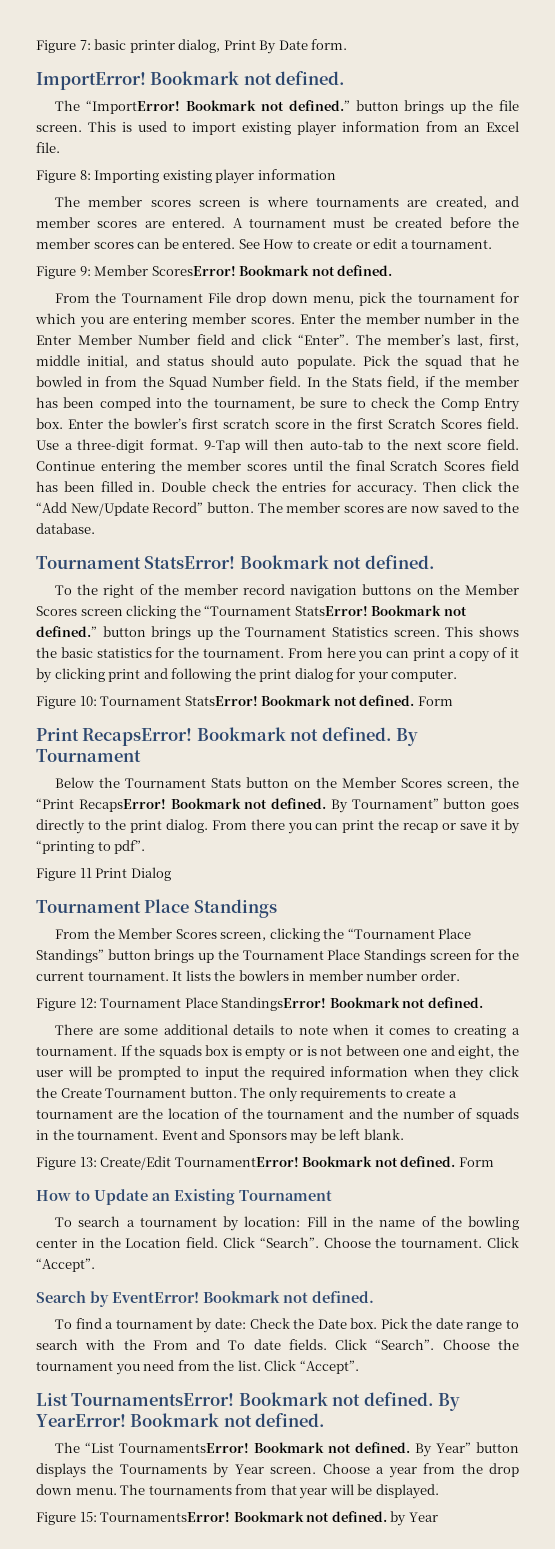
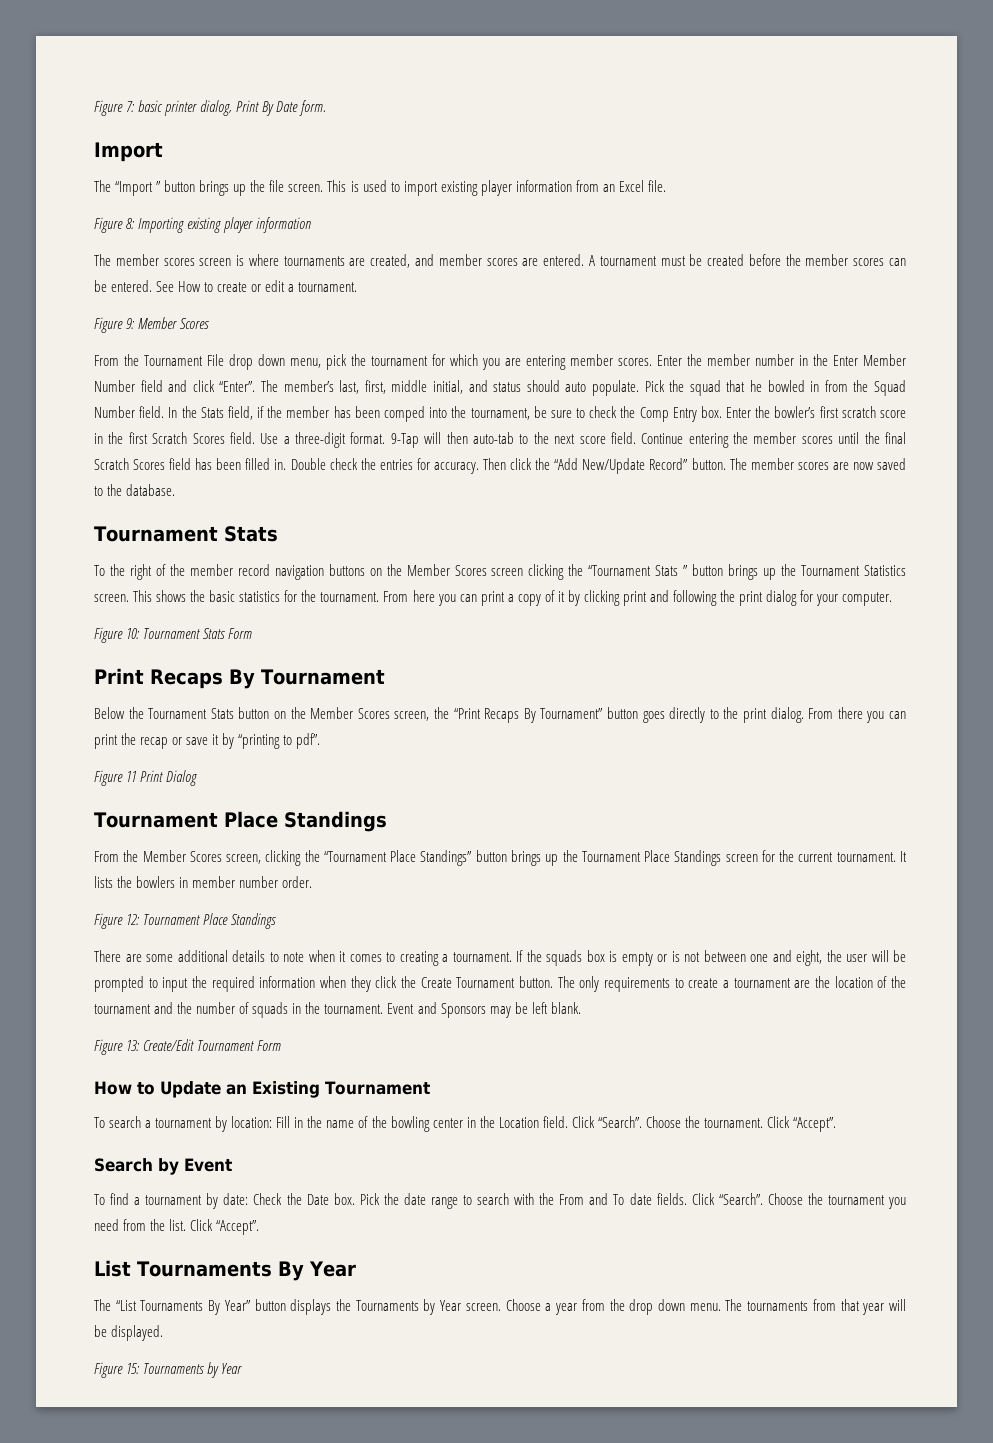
[36,71,346,90] [55,100,350,114] ImportError! Bookmark not defined. // The “ImportError! Bookmark not defined.” -> [94,142,163,162] [94,180,162,196] Import // The “Import ”
[151,265,393,276] ScoresError! Bookmark not defined. -> [180,318,210,329] Scores
[144,555,435,569] StatsError! Bookmark not defined. -> [223,526,278,542] Stats
[294,605,467,616] [36,626,97,637] StatsError! Bookmark not defined.” -> [655,565,689,576] Stats ”
[184,695,453,706] [36,727,392,746] StatsError! Bookmark not defined. Form // Print RecapsError! Bookmark not defined. -> [203,628,253,639] [94,668,223,689] Stats Form // Print Recaps
[78,798,326,812] RecapsError! Bookmark not defined. -> [484,708,520,723] Recaps
[221,997,483,1011] StandingsError! Bookmark not defined. -> [231,913,277,929] Standings
[174,1156,456,1167] TournamentError! Bookmark not defined. -> [197,1040,255,1051] Tournament
[112,1291,374,1303] EventError! Bookmark not defined. -> [184,1158,232,1172] Event
[71,1392,461,1411] [36,1413,326,1427] [55,1442,411,1453] TournamentsError! Bookmark not defined. By YearError! Bookmark not defined. // The “List TournamentsError! Bookmark not defined. -> [137,1261,356,1281] [94,1299,204,1311] Tournaments By Year // The “List Tournaments
[100,1511,387,1522] TournamentsError! Bookmark not defined. -> [143,1363,205,1374] Tournaments

